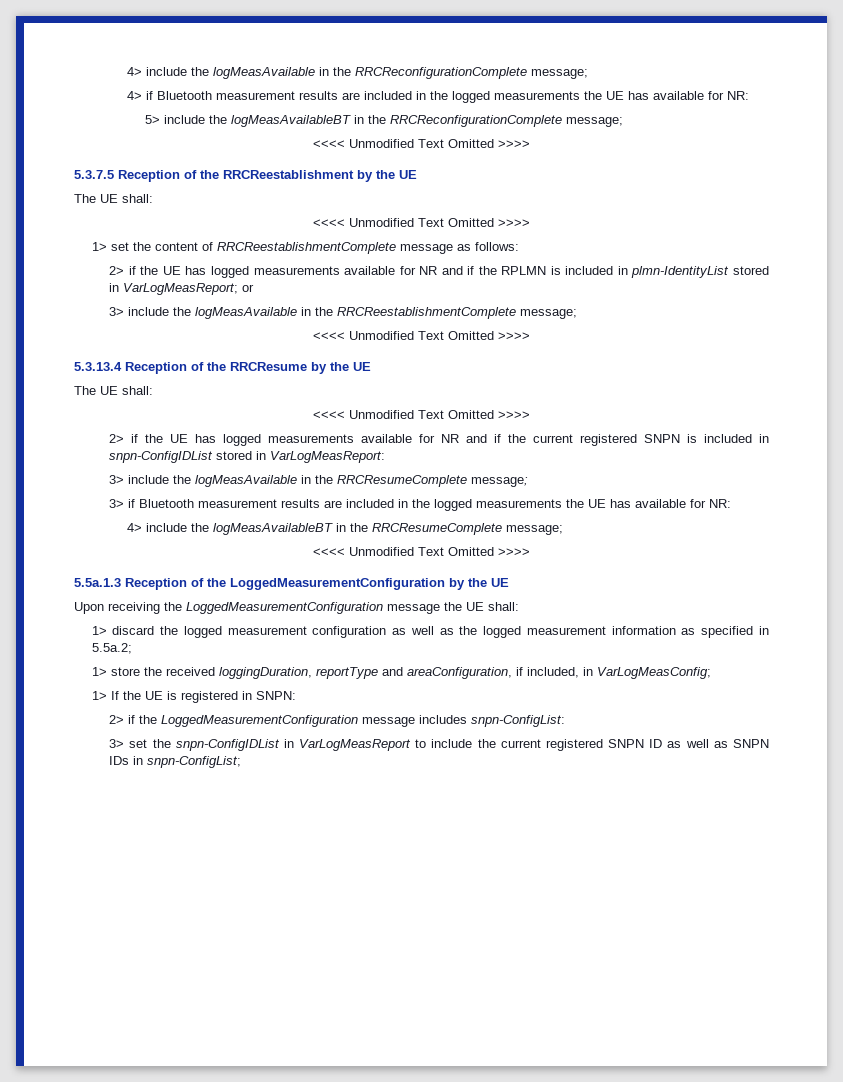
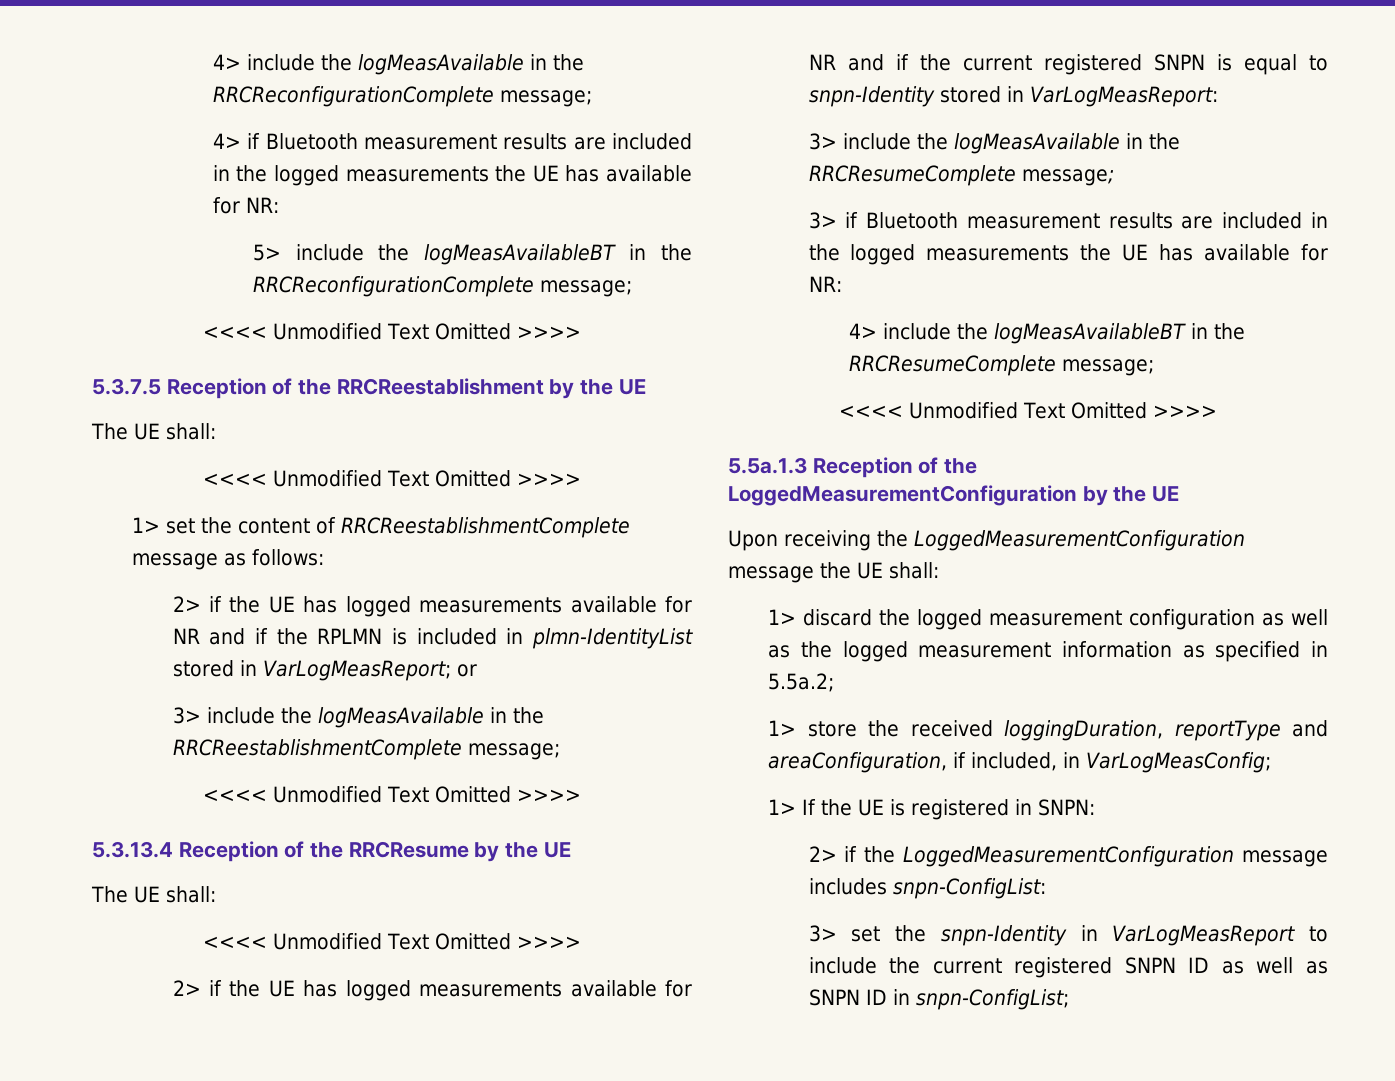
[704,434,769,443] [109,451,214,463] included in snpn-ConfigIDList -> [1243,54,1328,75] [808,86,935,107] equal to snpn-Identity
[175,739,280,751] snpn-ConfigIDList -> [940,925,1067,946] snpn-Identity
[109,756,130,765] IDs -> [865,989,887,1005] ID

